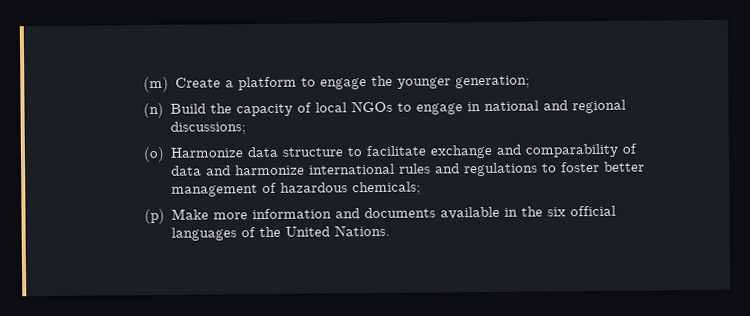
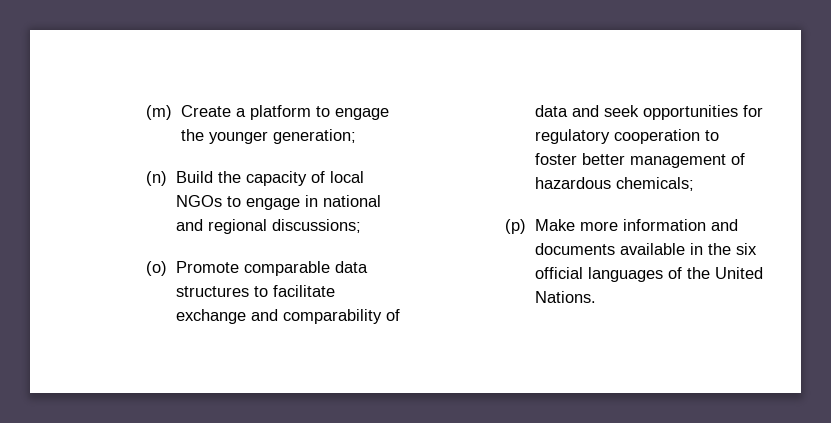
[170,146,344,158] Harmonize data structure -> [175,261,368,276] [175,286,249,297] Promote comparable data structures
[235,162,539,177] harmonize international rules and regulations -> [603,105,763,120] [534,129,700,144] seek opportunities for regulatory cooperation

